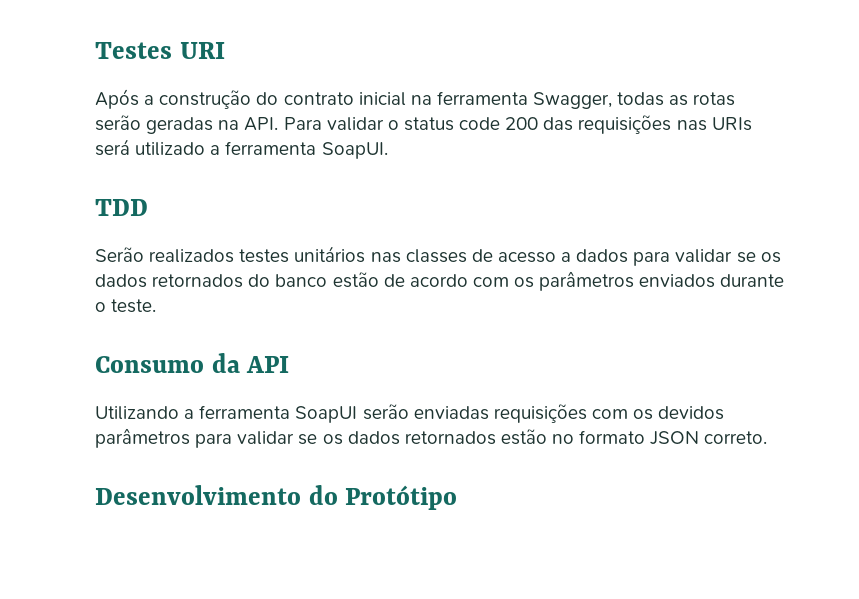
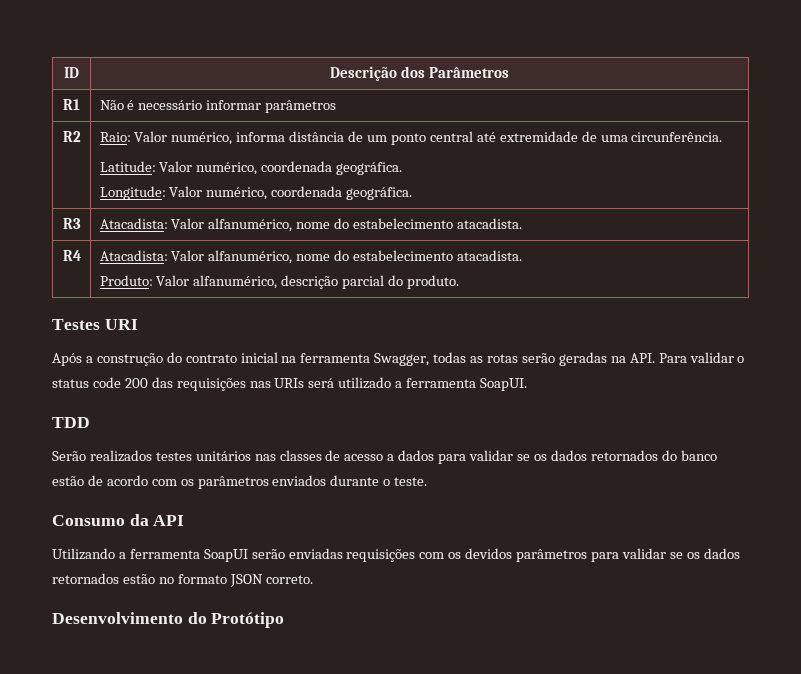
(95, 50) none -> [64,67,79,78] [330,66,509,81] [63,99,80,110] [99,100,337,113] [62,131,81,142] [99,131,723,145] [99,161,403,175] [99,186,413,200] [62,218,81,229] [99,218,523,232] [62,250,81,261] [99,250,523,264] [99,275,460,289] ID | Descrição dos Parâmetros // R1 | Não é necessário informar parâmetros // R2 | Raio: Valor numérico, informa distância de um ponto central até extremidade de uma circunferência. // Latitude: Valor numérico, coordenada geográfica. // Longitude: Valor numérico, coordenada geográfica. // R3 | Atacadista: Valor alfanumérico, nome do estabelecimento atacadista. // R4 | Atacadista: Valor alfanumérico, nome do estabelecimento atacadista. // Produto: Valor alfanumérico, descrição parcial do produto. //

